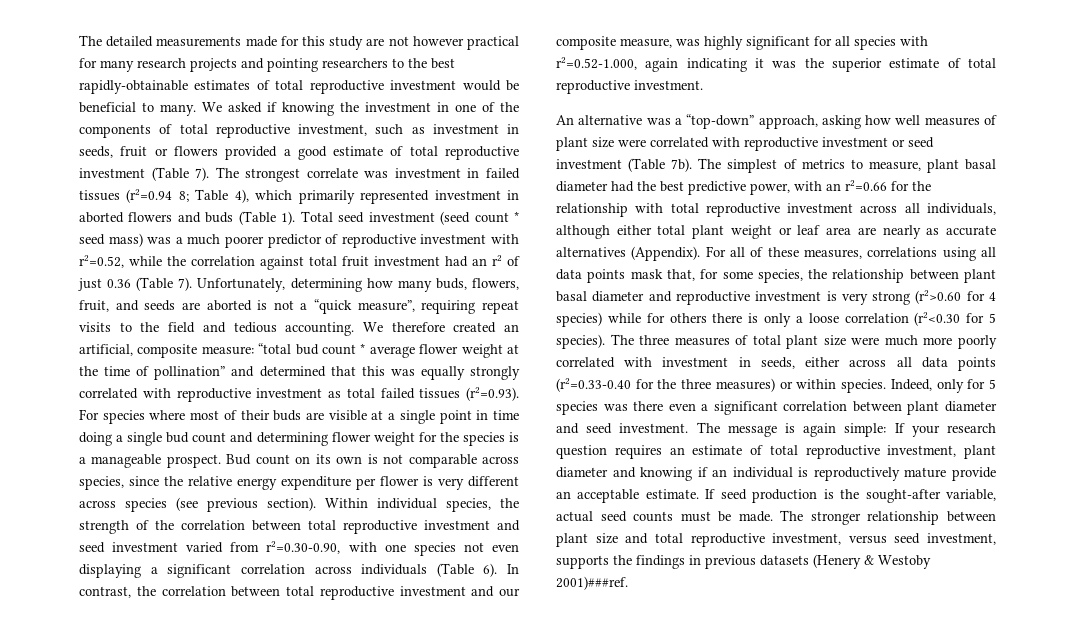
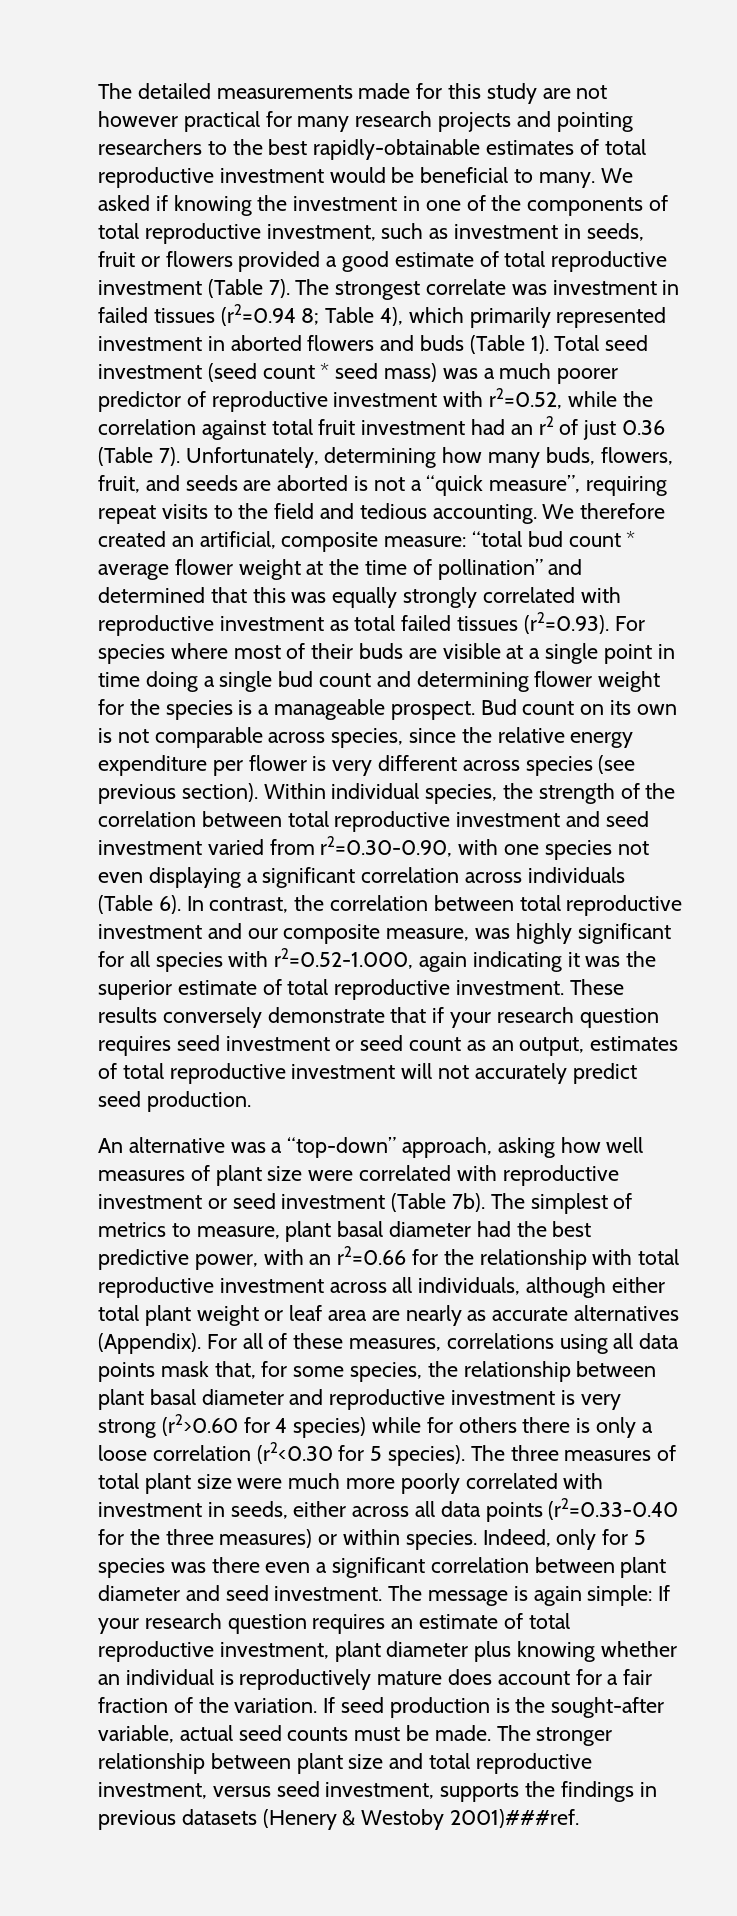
(703, 85) none -> [569,979,624,995] [98,1007,659,1028] [98,1035,679,1056] [98,1063,637,1084] [98,1091,251,1112] These results conversely demonstrate that if your research question requires seed investment or seed count as an output, estimates of total reproductive investment will not accurately predict seed production.
[612,467,708,481] and knowing if -> [474,1641,677,1662] plus knowing whether
[952,467,996,481] [556,489,699,503] provide an acceptable estimate. -> [448,1669,653,1685] [98,1697,318,1713] does account for a fair fraction of the variation.

